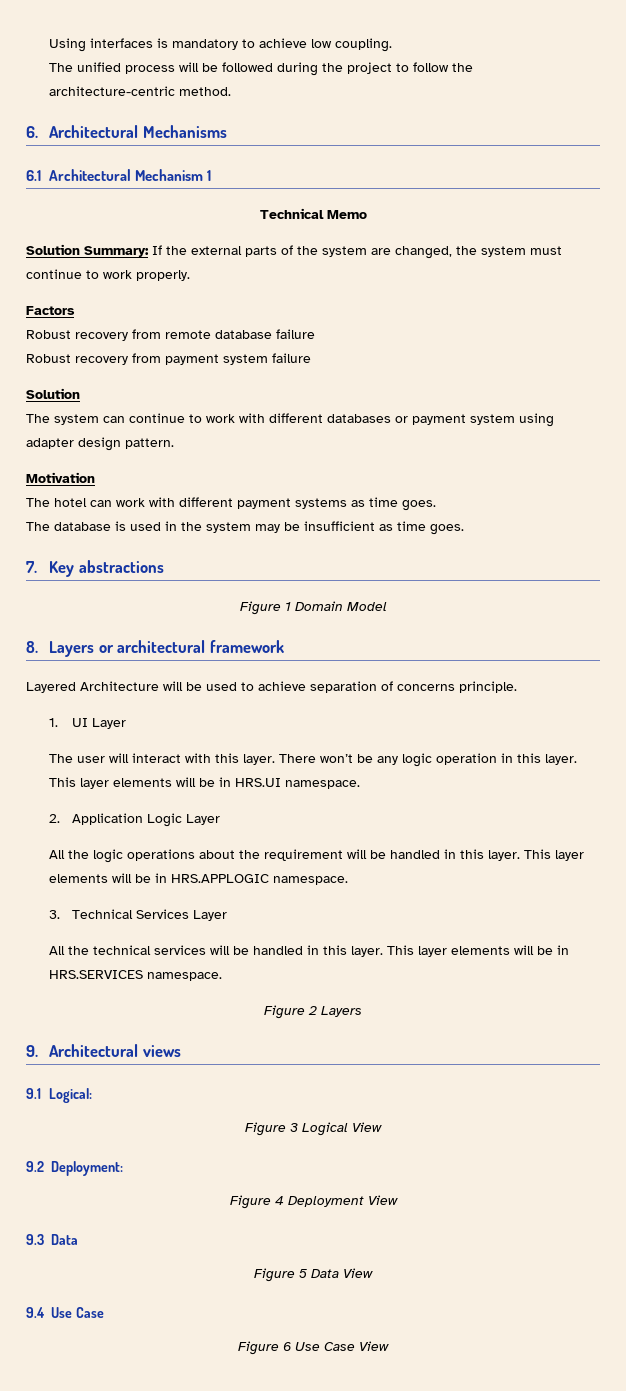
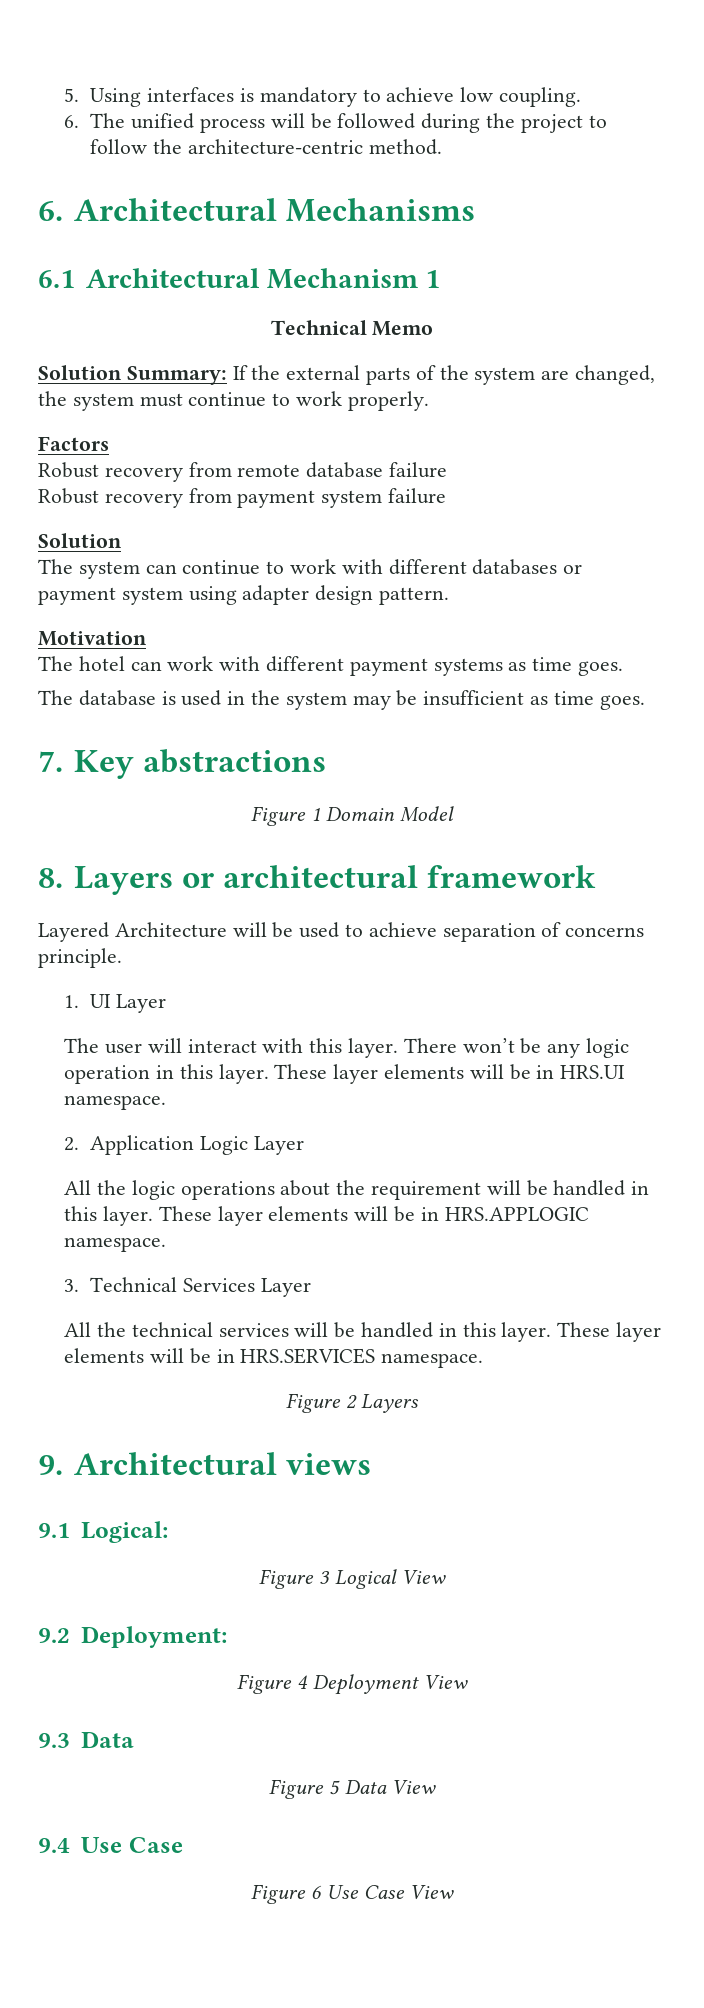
(49, 45) none -> [64,88,80,102] 5.
(393, 45) none -> [64,115,80,128] 6.
[49,777,77,787] This -> [274,1064,328,1079] These
[524,849,552,859] This -> [158,1206,212,1221] These
[387,945,415,955] This -> [557,1322,611,1337] These

